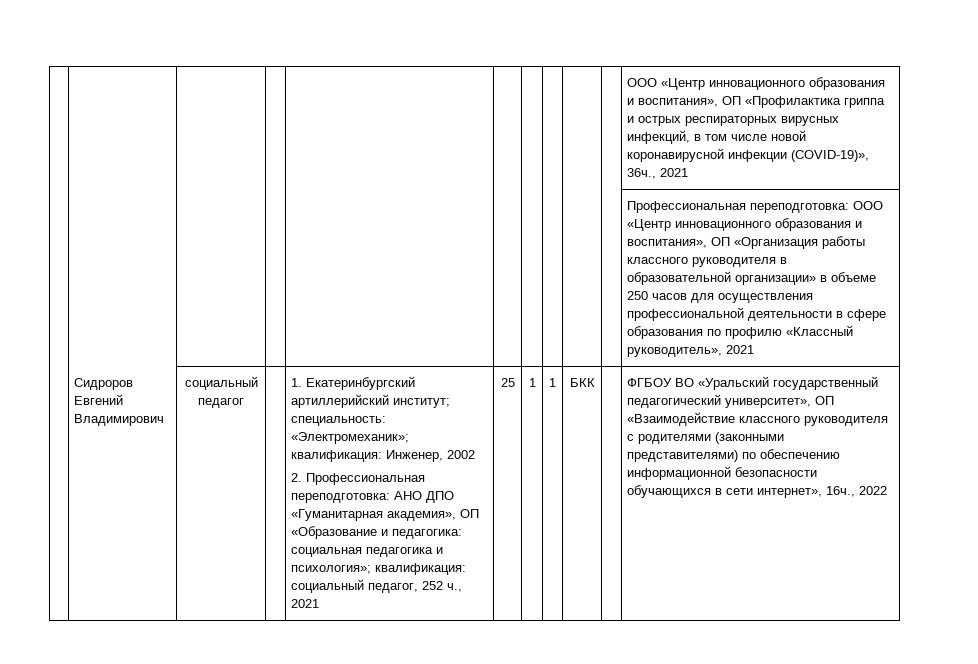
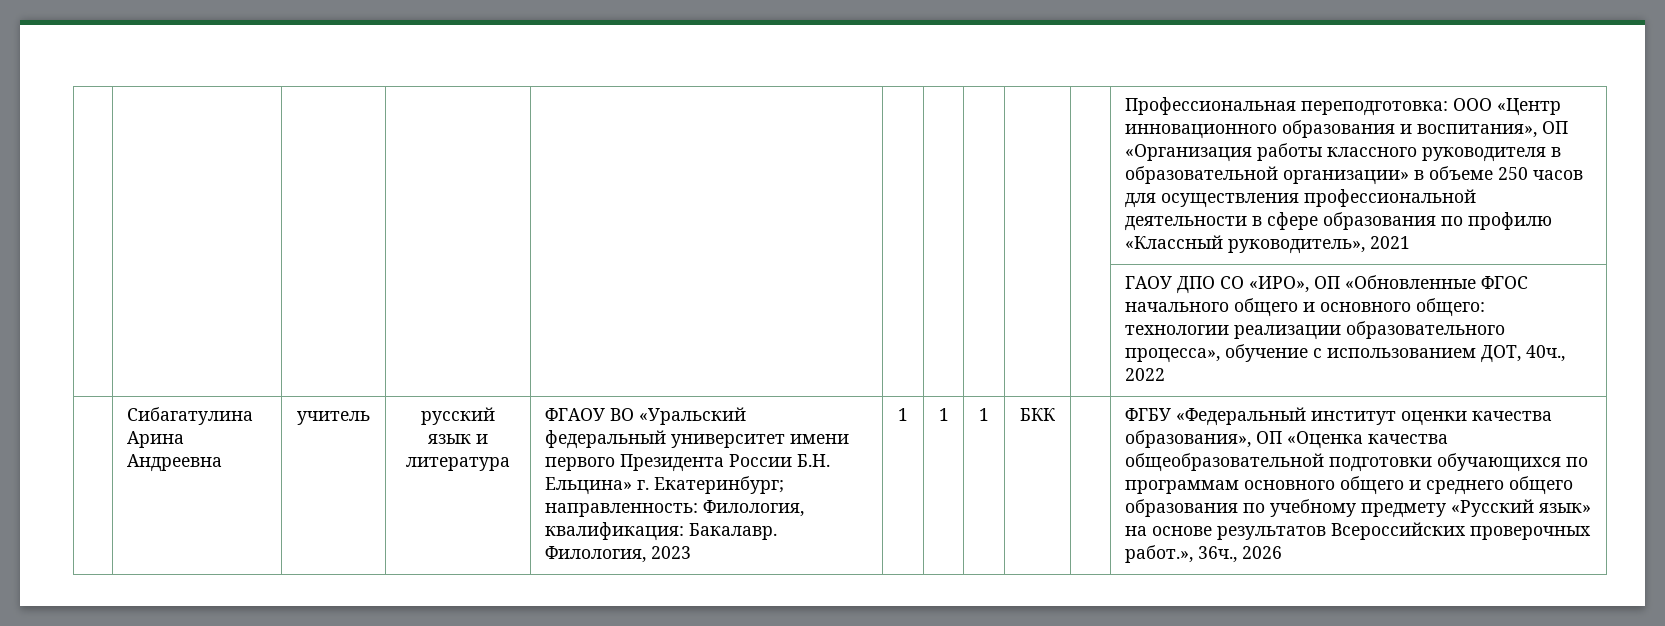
[627,77,886,90] [627,96,886,108] [627,116,840,126] [627,130,807,144] [627,148,870,162] [627,168,689,179] | | | | | | | | | | ООО «Центр инновационного образования и воспитания», ОП «Профилактика гриппа и острых респираторных вирусных инфекций, в том числе новой коронавирусной инфекции (COVID-19)», 36ч., 2021 // | | | | | | | | | -> (1124, 106) | | | | | | | | |
[74,378,134,390] [74,394,124,405] [74,414,165,426] [184,376,258,390] [198,398,244,408] [291,376,416,390] [291,394,451,408] [291,416,387,426] [291,432,410,444] [291,450,476,462] [291,473,426,485] [291,491,455,503] [291,509,480,521] [291,526,463,539] [291,547,444,557] [291,563,467,575] [291,579,463,593] [291,599,320,608] [500,378,515,387] [528,378,536,387] [549,378,556,387] [569,378,595,387] [627,376,879,390] [627,394,835,408] [627,412,889,426] [627,432,785,444] [627,449,841,462] [627,466,818,480] [627,485,888,498] Сидроров Евгений Владимирович | социальный педагог | | 1. Екатеринбургский артиллерийский институт; специальность: «Электромеханик»; квалификация: Инженер, 2002 // 2. Профессиональная переподготовка: АНО ДПО «Гуманитарная академия», ОП «Образование и педагогика: социальная педагогика и психология»; квалификация: социальный педагог, 252 ч., 2021 | 25 | 1 | 1 | БКК | | ФГБОУ ВО «Уральский государственный педагогический университет», ОП «Взаимодействие классного руководителя с родителями (законными представителями) по обеспечению информационной безопасности обучающихся в сети интернет», 16ч., 2022 -> [1124,275,1528,294] [1124,298,1485,317] [1124,321,1505,340] [1124,344,1565,363] [1124,368,1165,381] [126,407,253,425] [126,431,184,448] [126,454,222,472] [297,411,370,425] [421,407,495,425] [428,434,488,444] [406,457,510,471] [544,407,746,425] [544,430,849,449] [544,454,830,472] [544,476,784,495] [544,500,804,517] [544,522,777,541] [544,546,691,563] [898,408,908,421] [938,408,949,421] [979,408,989,421] [1020,408,1055,421] [1124,407,1552,426] [1124,430,1448,449] [1124,453,1588,472] [1124,476,1573,495] [1124,499,1591,518] [1124,522,1591,540] [1124,545,1282,563] | | | | | | | | | ГАОУ ДПО СО «ИРО», ОП «Обновленные ФГОС начального общего и основного общего: технологии реализации образовательного процесса», обучение с использованием ДОТ, 40ч., 2022 // | Сибагатулина Арина Андреевна | учитель | русский язык и литература | ФГАОУ ВО «Уральский федеральный университет имени первого Президента России Б.Н. Ельцина» г. Екатеринбург; направленность: Филология, квалификация: Бакалавр. Филология, 2023 | 1 | 1 | 1 | БКК | | ФГБУ «Федеральный институт оценки качества образования», ОП «Оценка качества общеобразовательной подготовки обучающихся по программам основного общего и среднего общего образования по учебному предмету «Русский язык» на основе результатов Всероссийских проверочных работ.», 36ч., 2026

